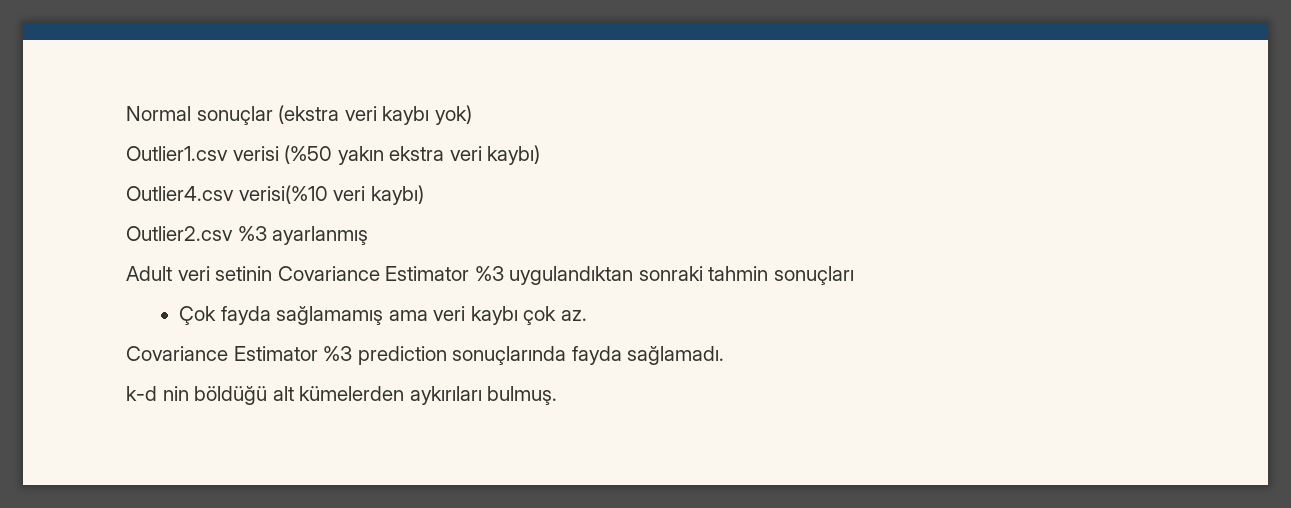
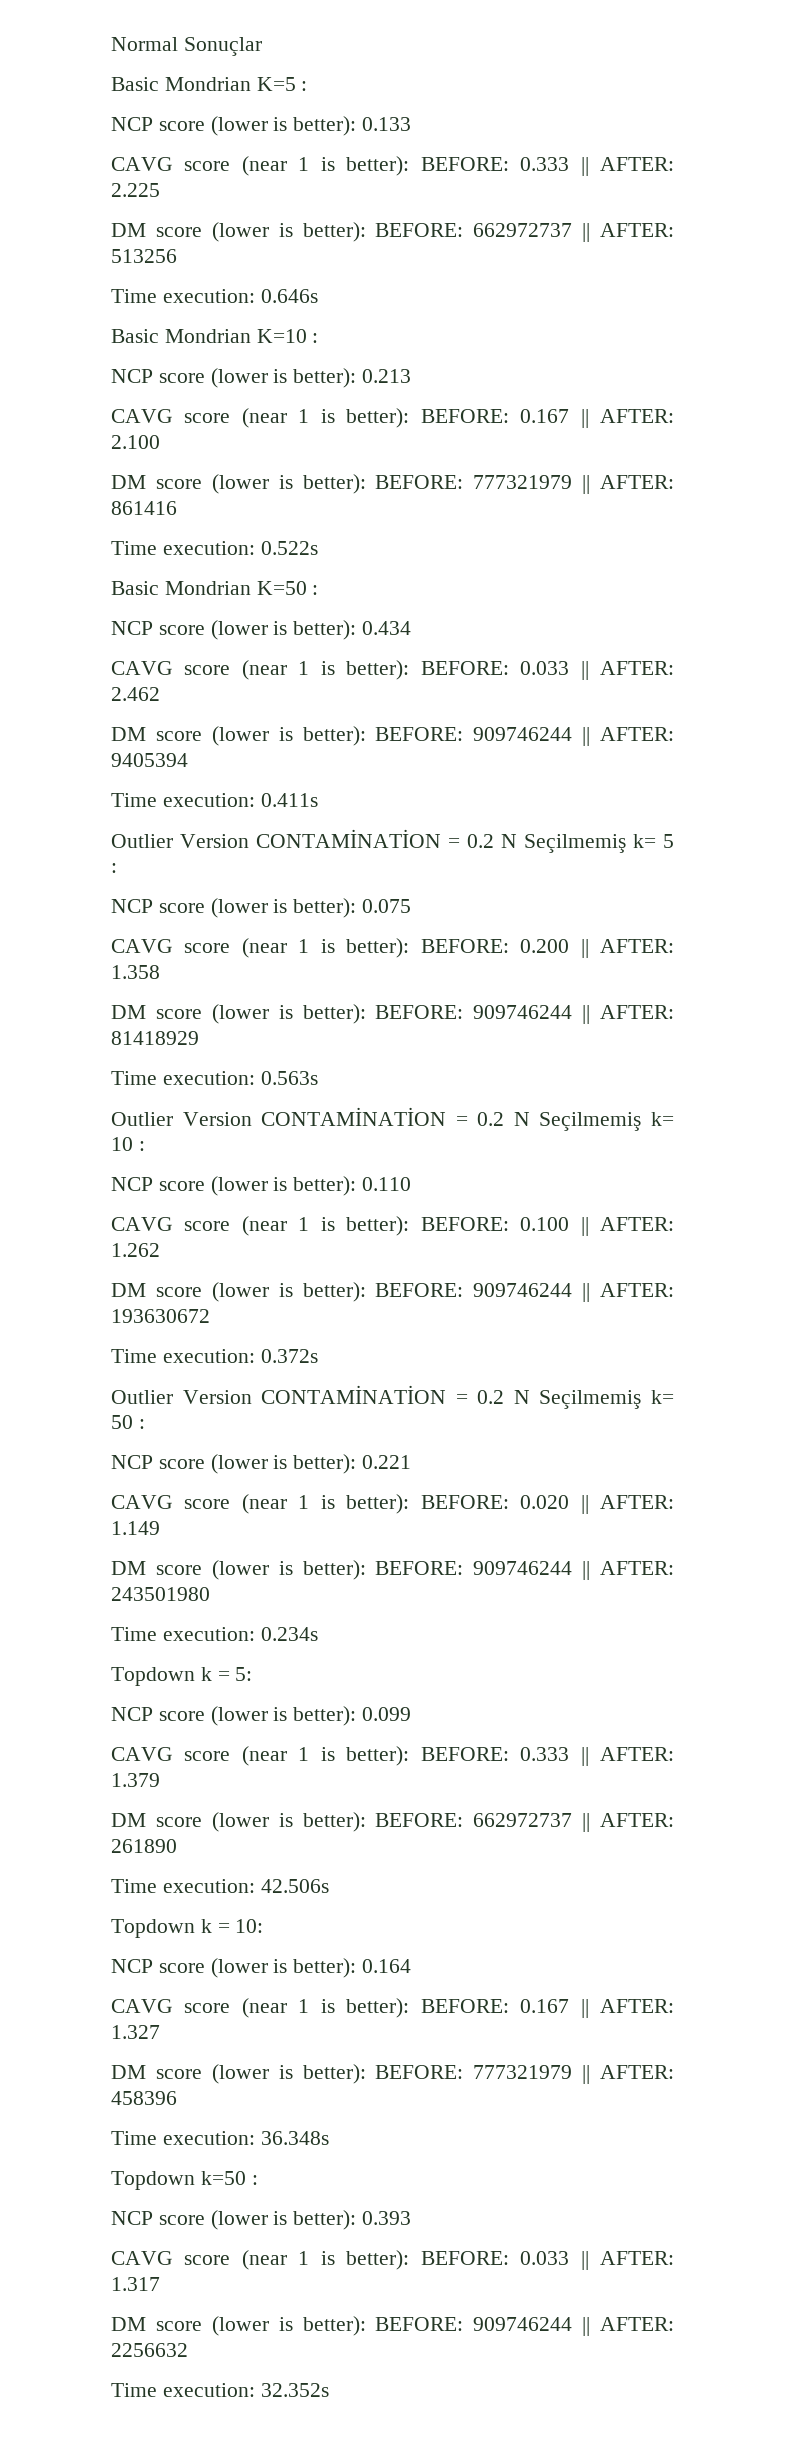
[196,105,472,125] [126,145,541,165] [126,185,424,205] [126,226,369,245] [126,266,854,285] [179,306,587,325] [126,346,725,365] [126,386,558,405] sonuçlar (ekstra veri kaybı yok) // Outlier1.csv verisi (%50 yakın ekstra veri kaybı) // Outlier4.csv verisi(%10 veri kaybı) // Outlier2.csv %3 ayarlanmış // Adult veri setinin Covariance Estimator %3 uygulandıktan sonraki tahmin sonuçları // Çok fayda sağlamamış ama veri kaybı çok az. // Covariance Estimator %3 prediction sonuçlarında fayda sağlamadı. // k-d nin böldüğü alt kümelerden aykırıları bulmuş. -> [183,37,262,56] [111,77,308,91] [111,116,412,136] [111,156,675,176] [111,183,160,197] [111,222,674,242] [111,249,177,263] [111,289,318,303] [111,329,319,343] [111,368,412,388] [111,408,675,428] [111,435,160,449] [111,474,674,494] [111,501,177,515] [111,541,318,555] [111,581,319,595] [111,620,412,640] [111,660,675,680] [111,687,160,701] [111,726,674,746] [111,753,188,767] [111,793,318,807] [111,829,674,853] [111,863,117,873] [111,898,412,918] [111,938,675,958] [111,965,160,979] [111,1004,674,1024] [111,1031,199,1045] [111,1071,318,1085] [111,1107,674,1131] [111,1137,145,1151] [111,1176,412,1196] [111,1216,675,1236] [111,1243,160,1257] [111,1282,674,1302] [111,1309,210,1323] [111,1349,318,1363] [111,1385,674,1409] [111,1415,145,1429] [111,1454,412,1474] [111,1494,675,1514] [111,1521,160,1535] [111,1560,674,1580] [111,1587,210,1601] [111,1627,318,1641] [111,1667,253,1686] [111,1706,412,1726] [111,1746,675,1766] [111,1773,160,1787] [111,1812,674,1832] [111,1839,177,1853] [111,1879,329,1893] [111,1919,264,1938] [111,1958,412,1978] [111,1998,675,2018] [111,2025,160,2039] [111,2064,674,2084] [111,2091,177,2105] [111,2131,329,2145] [111,2171,258,2190] [111,2210,412,2230] [111,2250,675,2270] [111,2277,160,2291] [111,2316,674,2336] [111,2343,188,2357] [111,2383,329,2397] Sonuçlar // Basic Mondrian K=5 : // NCP score (lower is better): 0.133 // CAVG score (near 1 is better): BEFORE: 0.333 || AFTER: 2.225 // DM score (lower is better): BEFORE: 662972737 || AFTER: 513256 // Time execution: 0.646s // Basic Mondrian K=10 : // NCP score (lower is better): 0.213 // CAVG score (near 1 is better): BEFORE: 0.167 || AFTER: 2.100 // DM score (lower is better): BEFORE: 777321979 || AFTER: 861416 // Time execution: 0.522s // Basic Mondrian K=50 : // NCP score (lower is better): 0.434 // CAVG score (near 1 is better): BEFORE: 0.033 || AFTER: 2.462 // DM score (lower is better): BEFORE: 909746244 || AFTER: 9405394 // Time execution: 0.411s // Outlier Version CONTAMİNATİON = 0.2 N Seçilmemiş k= 5 : // NCP score (lower is better): 0.075 // CAVG score (near 1 is better): BEFORE: 0.200 || AFTER: 1.358 // DM score (lower is better): BEFORE: 909746244 || AFTER: 81418929 // Time execution: 0.563s // Outlier Version CONTAMİNATİON = 0.2 N Seçilmemiş k= 10 : // NCP score (lower is better): 0.110 // CAVG score (near 1 is better): BEFORE: 0.100 || AFTER: 1.262 // DM score (lower is better): BEFORE: 909746244 || AFTER: 193630672 // Time execution: 0.372s // Outlier Version CONTAMİNATİON = 0.2 N Seçilmemiş k= 50 : // NCP score (lower is better): 0.221 // CAVG score (near 1 is better): BEFORE: 0.020 || AFTER: 1.149 // DM score (lower is better): BEFORE: 909746244 || AFTER: 243501980 // Time execution: 0.234s // Topdown k = 5: // NCP score (lower is better): 0.099 // CAVG score (near 1 is better): BEFORE: 0.333 || AFTER: 1.379 // DM score (lower is better): BEFORE: 662972737 || AFTER: 261890 // Time execution: 42.506s // Topdown k = 10: // NCP score (lower is better): 0.164 // CAVG score (near 1 is better): BEFORE: 0.167 || AFTER: 1.327 // DM score (lower is better): BEFORE: 777321979 || AFTER: 458396 // Time execution: 36.348s // Topdown k=50 : // NCP score (lower is better): 0.393 // CAVG score (near 1 is better): BEFORE: 0.033 || AFTER: 1.317 // DM score (lower is better): BEFORE: 909746244 || AFTER: 2256632 // Time execution: 32.352s

